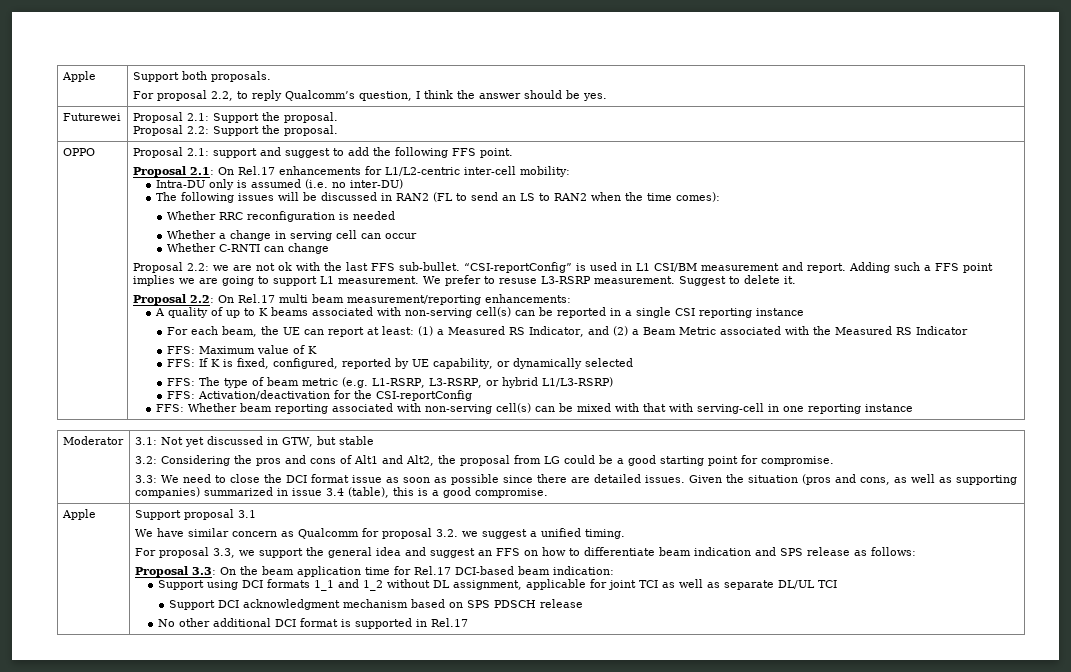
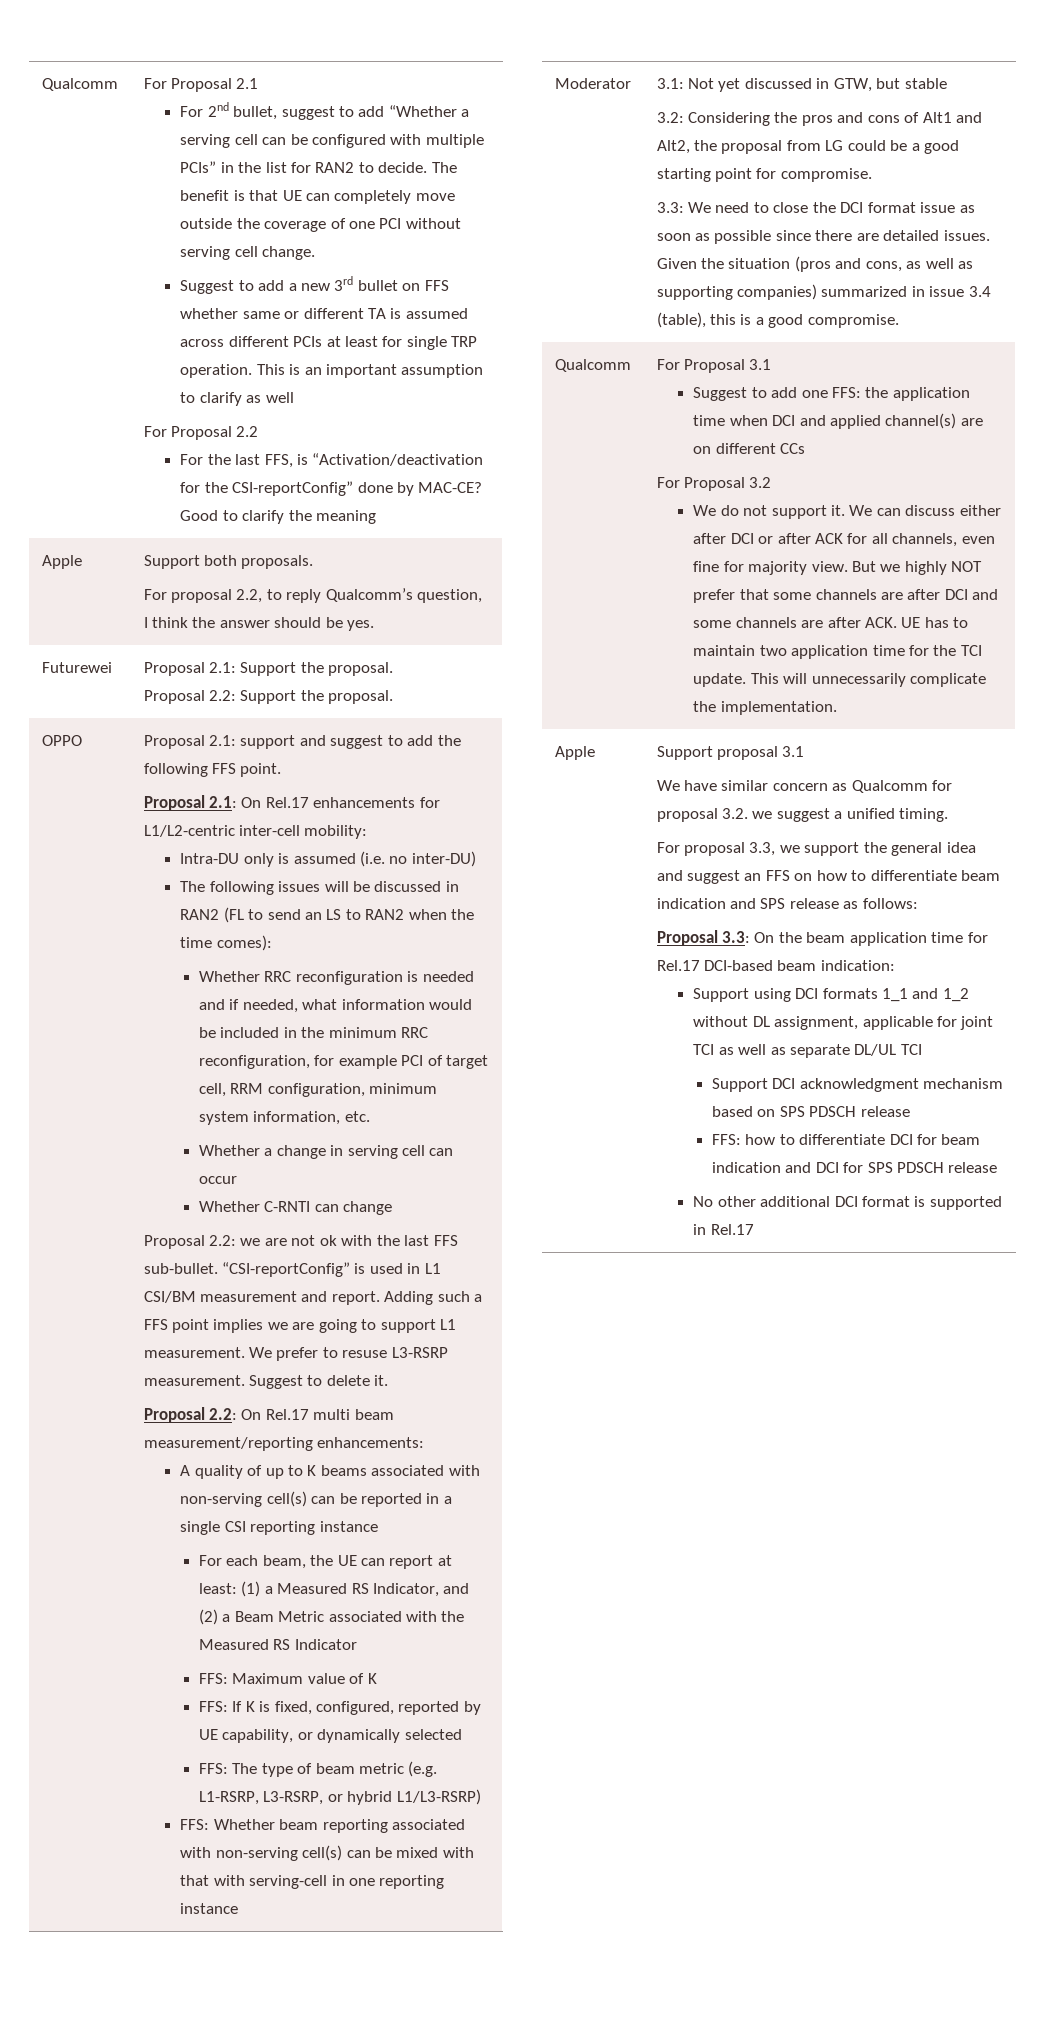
(61, 76) none -> [41,78,118,91] [143,78,259,92] [180,102,470,120] [180,134,484,148] [180,161,457,173] [180,190,455,204] [180,218,461,232] [180,246,316,260] [180,276,449,294] [180,308,468,319] [180,336,478,350] [180,364,484,378] [180,392,294,406] [143,426,259,440] [180,453,484,468] [180,481,483,496] [180,510,376,524] Qualcomm | For Proposal 2.1 // For 2nd bullet, suggest to add “Whether a serving cell can be configured with multiple PCIs” in the list for RAN2 to decide. The benefit is that UE can completely move outside the coverage of one PCI without serving cell change. // Suggest to add a new 3rd bullet on FFS whether same or different TA is assumed across different PCIs at least for single TRP operation. This is an important assumption to clarify as well // For Proposal 2.2 // For the last FFS, is “Activation/deactivation for the CSI-reportConfig” done by MAC-CE? Good to clarify the meaning //
(395, 215) none -> [198,999,472,1013] [198,1027,428,1038] [198,1055,488,1069] [198,1083,438,1097] [198,1111,370,1125] and if needed, what information would be included in the minimum RRC reconfiguration, for example PCI of target cell, RRM configuration, minimum system information, etc.
[166,390,472,401] // FFS: Activation/deactivation for the CSI-reportConfig -> (481, 1797) none
(548, 493) none -> [554,359,631,372] [656,359,772,373] [693,387,970,401] [693,413,983,429] [693,443,806,454] [656,477,772,491] [693,505,1001,519] [693,533,995,547] [693,561,983,575] [693,589,999,603] [693,617,969,628] [693,645,982,659] [693,673,986,687] [693,701,837,715] // Qualcomm | For Proposal 3.1 // Suggest to add one FFS: the application time when DCI and applied channel(s) are on different CCs // For Proposal 3.2 // We do not support it. We can discuss either after DCI or after ACK for all channels, even fine for majority view. But we highly NOT prefer that some channels are after DCI and some channels are after ACK. UE has to maintain two application time for the TCI update. This will unnecessarily complicate the implementation.
(583, 603) none -> [711,1134,981,1145] [711,1162,998,1173] // FFS: how to differentiate DCI for beam indication and DCI for SPS PDSCH release

